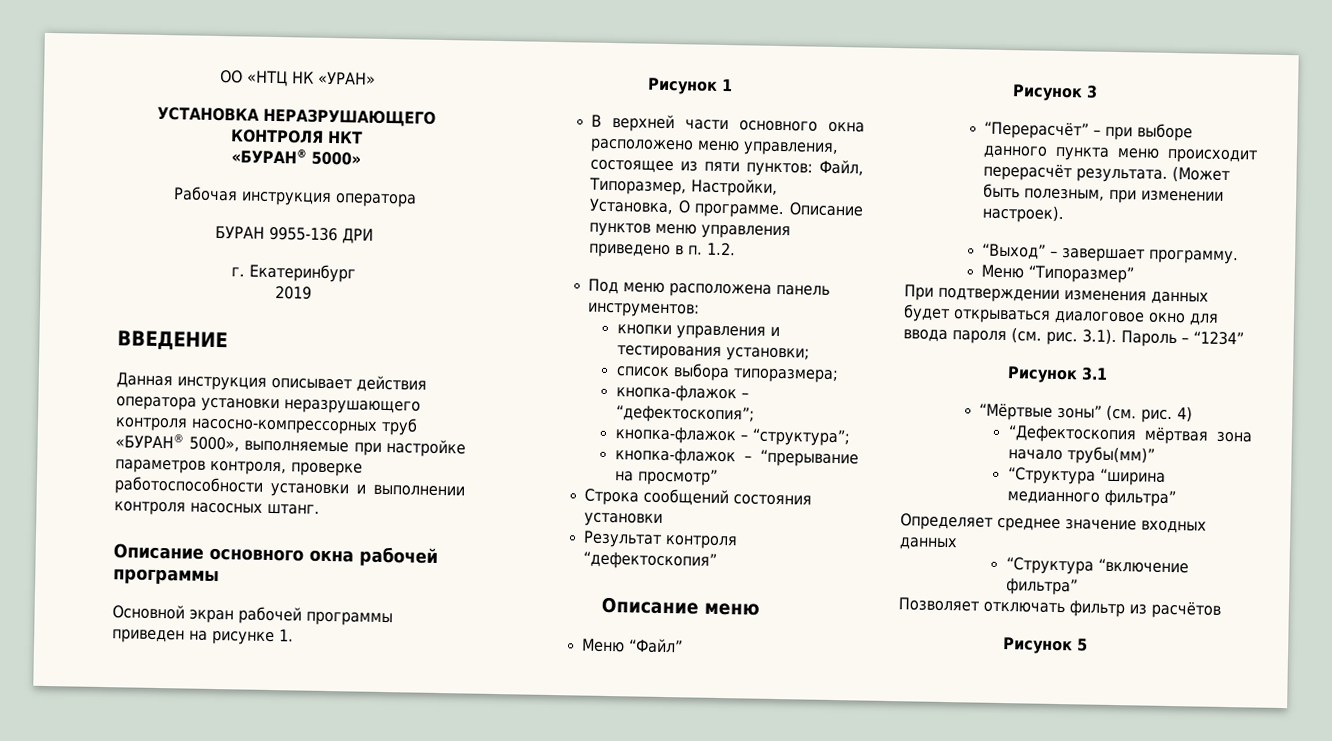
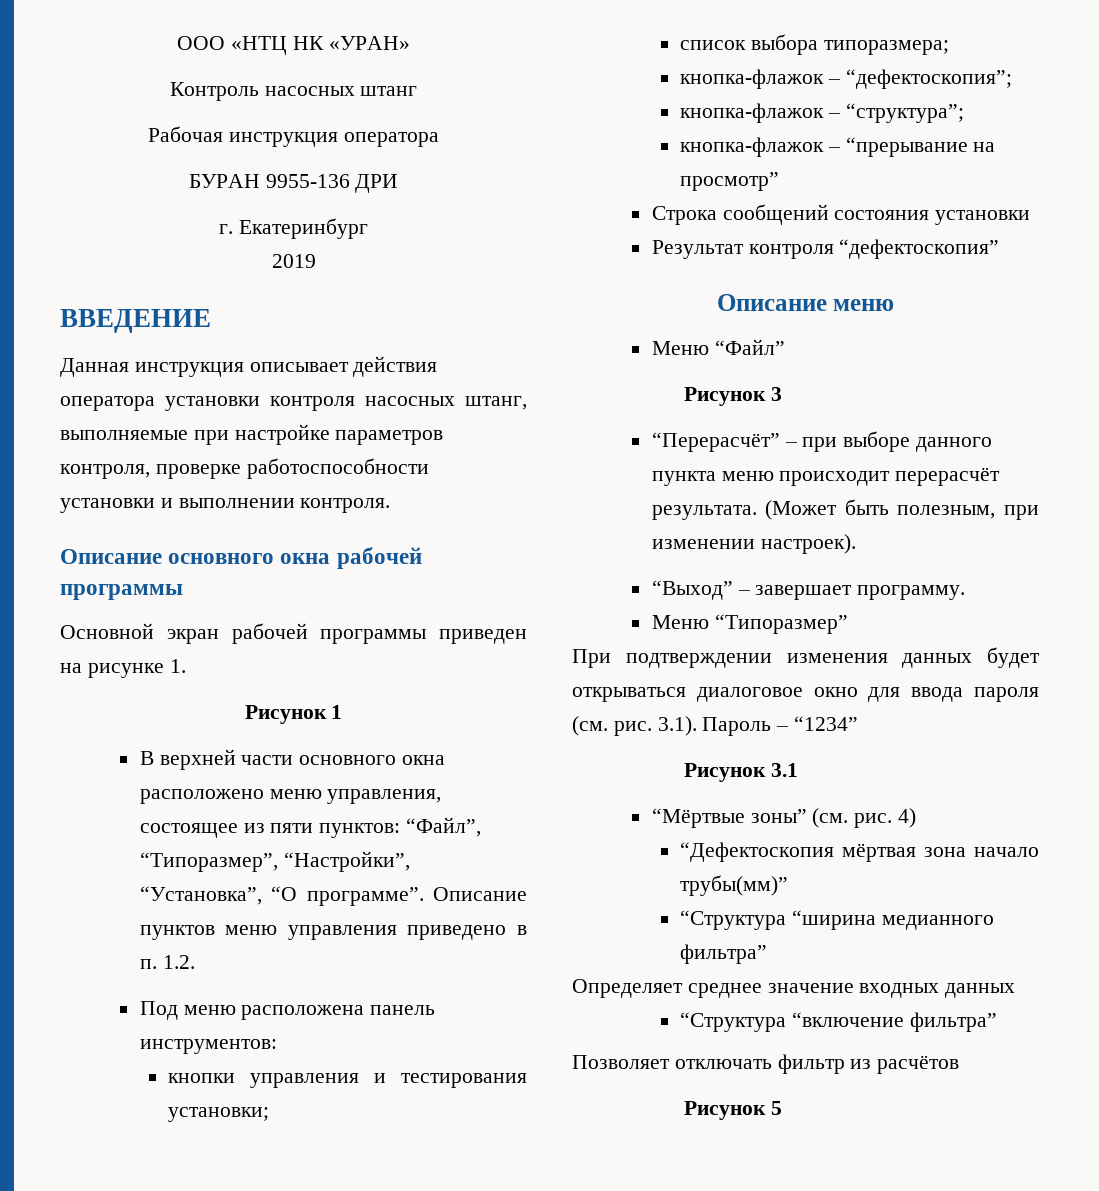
[219,70,243,84] ОО -> [177,36,226,50] ООО
[157,106,436,127] [229,129,363,144] [230,148,361,166] УСТАНОВКА НЕРАЗРУШАЮЩЕГО КОНТРОЛЯ НКТ // «БУРАН® 5000» -> [169,82,418,101] Контроль насосных штанг
[284,399,421,415] [115,417,418,436] [115,433,240,452] неразрушающего контроля насосно-компрессорных труб «БУРАН® 5000», -> [270,396,527,411] контроля насосных штанг,
[114,501,320,516] контроля насосных штанг. -> [300,498,391,513] контроля.
[819,159,864,176] [588,177,778,197] [588,198,785,219] Файл, Типоразмер, Настройки, Установка, О программе. -> [406,817,482,837] [139,851,410,872] [139,886,424,906] “Файл”, “Типоразмер”, “Настройки”, “Установка”, “О программе”.

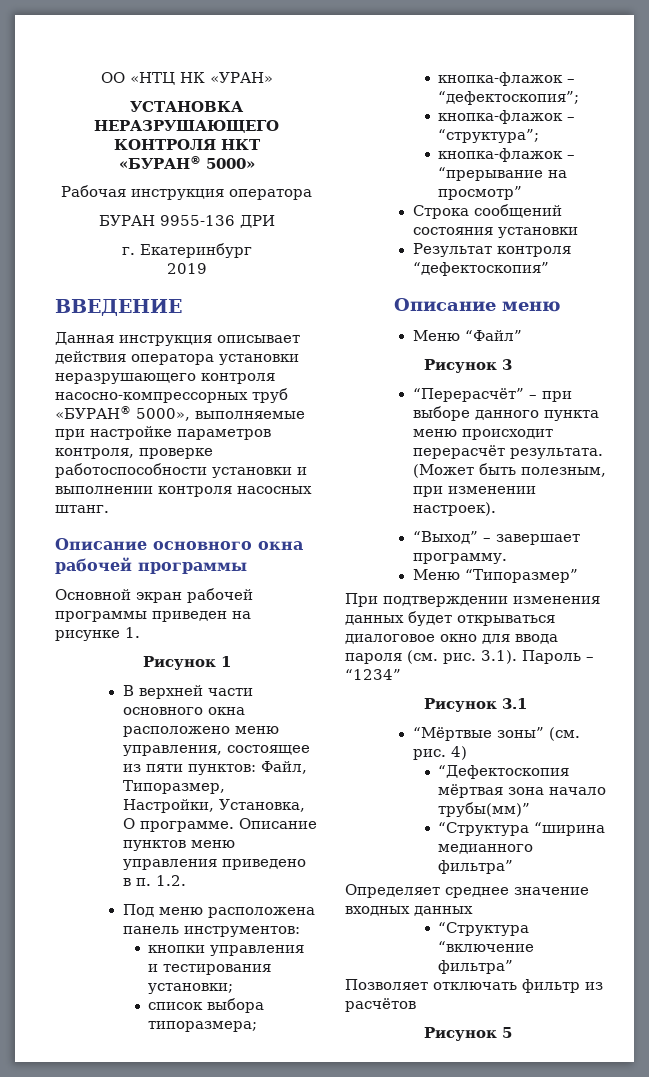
[177,36,226,50] ООО -> [100,72,125,83] ОО
[169,82,418,101] Контроль насосных штанг -> [130,101,244,112] [94,120,279,133] [113,139,261,150] [118,156,255,169] УСТАНОВКА НЕРАЗРУШАЮЩЕГО КОНТРОЛЯ НКТ // «БУРАН® 5000»
[270,396,527,411] контроля насосных штанг, -> [55,373,275,384] [55,388,288,403] [55,406,190,421] неразрушающего контроля насосно-компрессорных труб «БУРАН® 5000»,
[300,498,391,513] контроля. -> [158,486,312,497] [55,505,109,513] контроля насосных штанг.
[406,817,482,837] [139,851,410,872] [139,886,424,906] “Файл”, “Типоразмер”, “Настройки”, “Установка”, “О программе”. -> [260,761,307,774] [122,780,225,794] [122,799,305,813] [122,818,234,832] Файл, Типоразмер, Настройки, Установка, О программе.

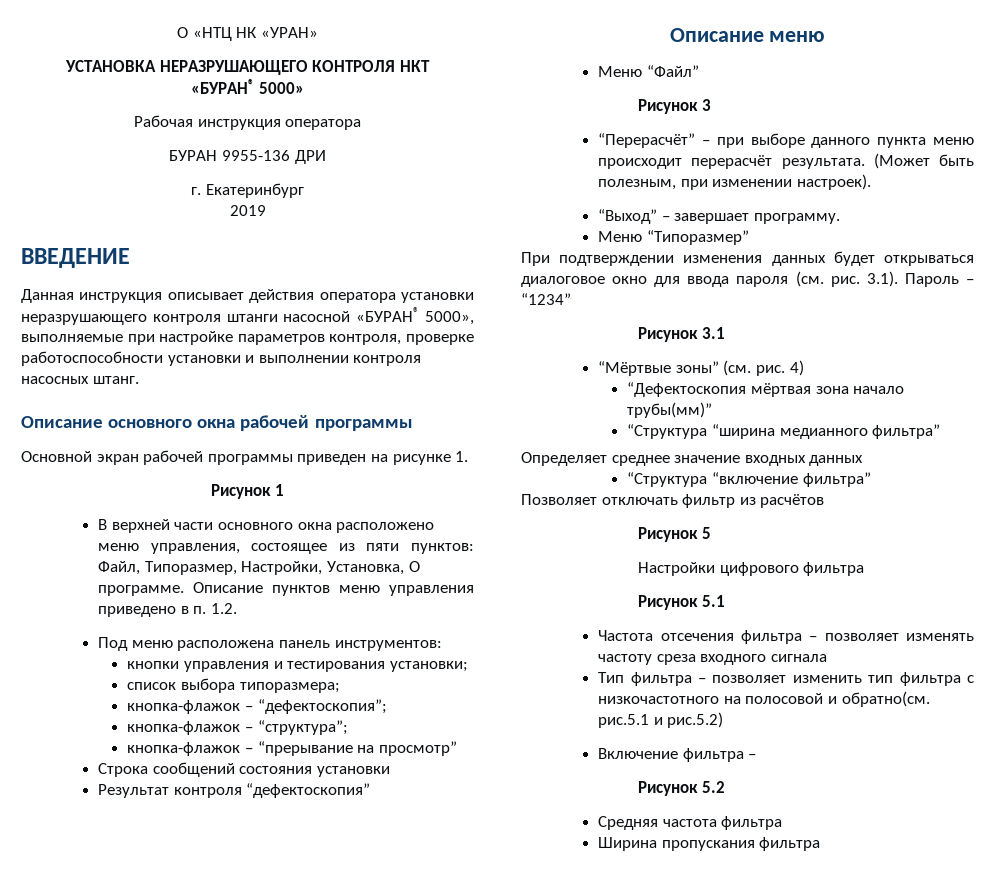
[100,72,125,83] ОО -> [177,27,189,38] О
[55,388,288,403] насосно-компрессорных труб -> [226,311,351,322] штанги насосной
(512, 1032) none -> [637,562,865,576] [637,595,725,610] [598,630,974,644] [598,654,827,665] [598,672,974,686] [598,691,930,707] [598,712,724,728] [598,748,757,762] [637,781,725,796] [598,816,783,830] [598,837,821,851] // Настройки цифрового фильтра // Рисунок 5.1 // Частота отсечения фильтра – позволяет изменять частоту среза входного сигнала // Тип фильтра – позволяет изменить тип фильтра с низкочастотного на полосовой и обратно(см. рис.5.1 и рис.5.2) // Включение фильтра – // Рисунок 5.2 // Средняя частота фильтра // Ширина пропускания фильтра

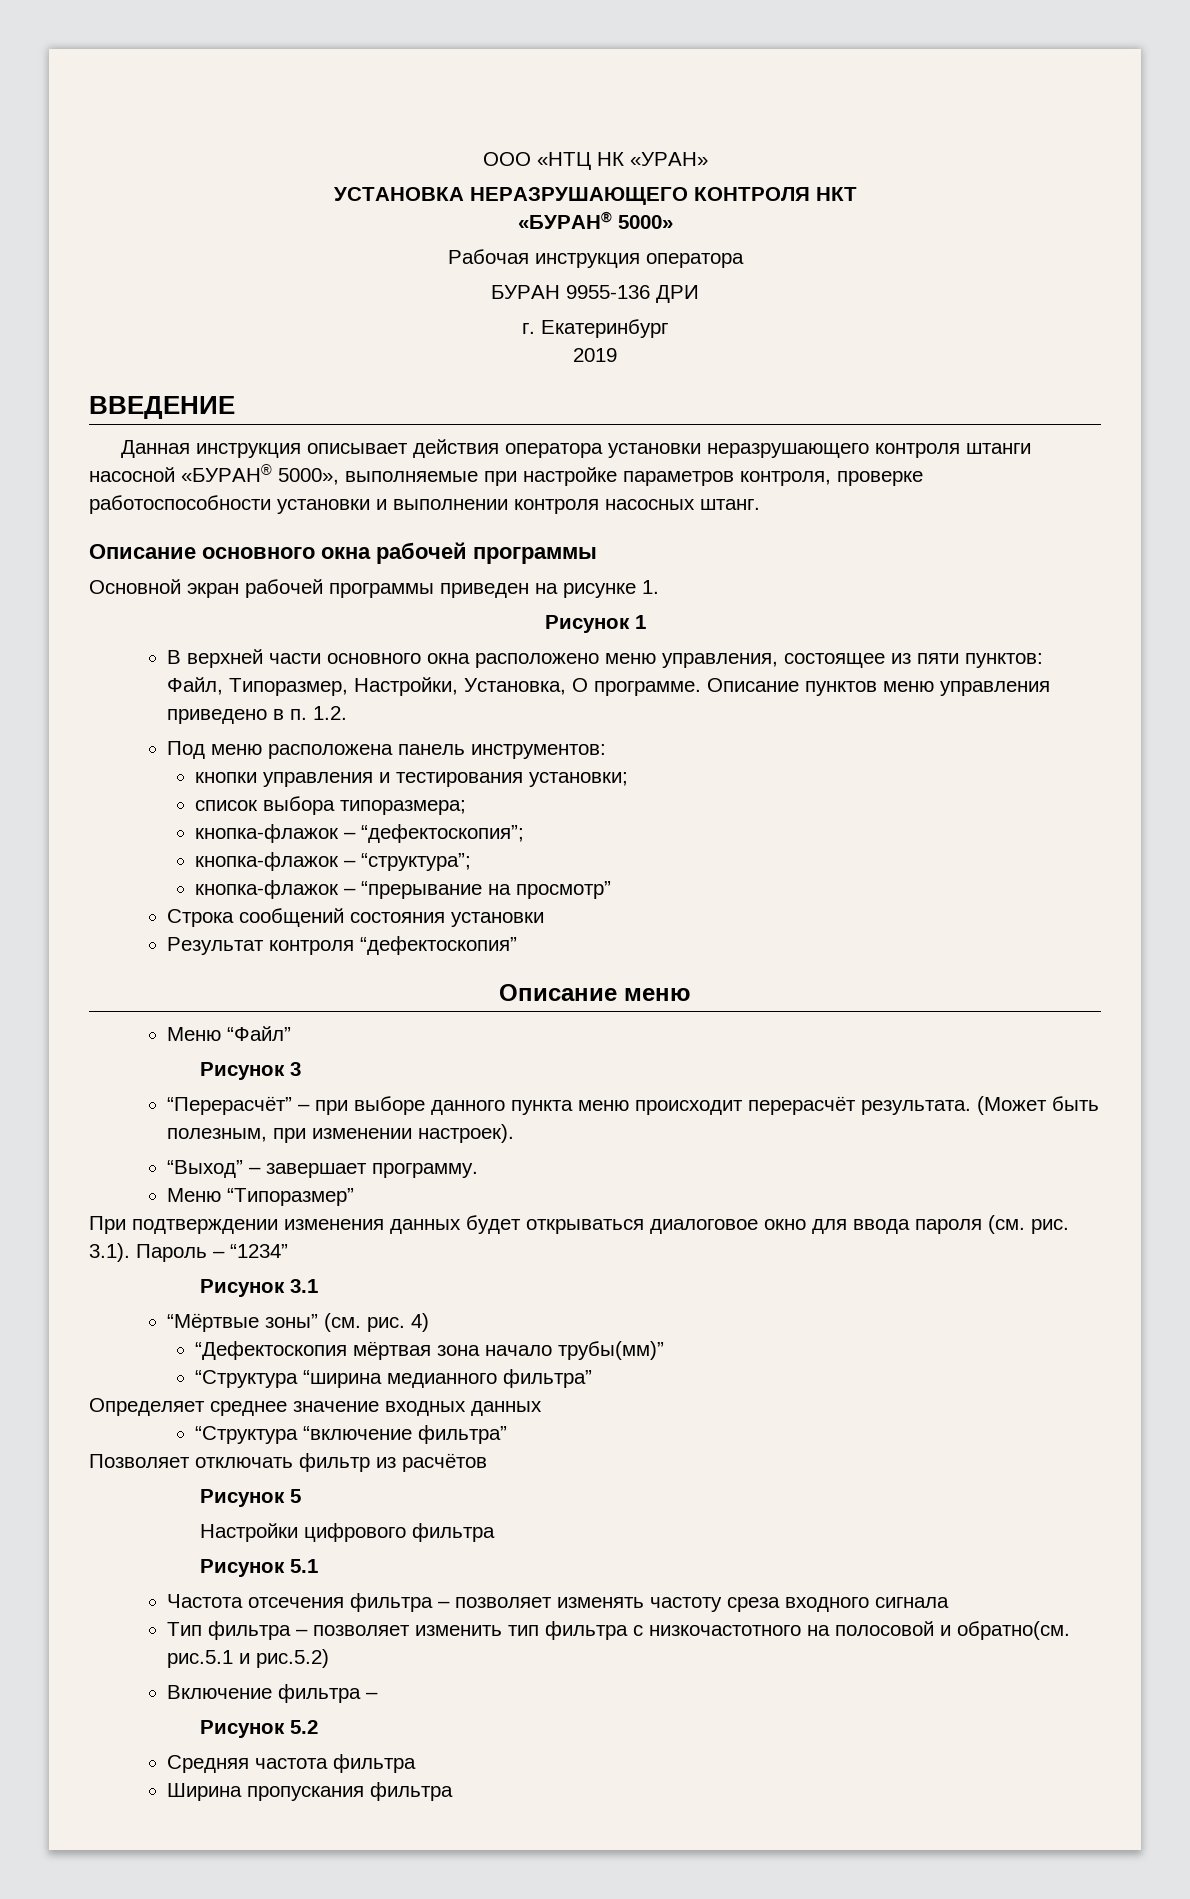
[177,27,189,38] О -> [482,152,531,166] OOО

